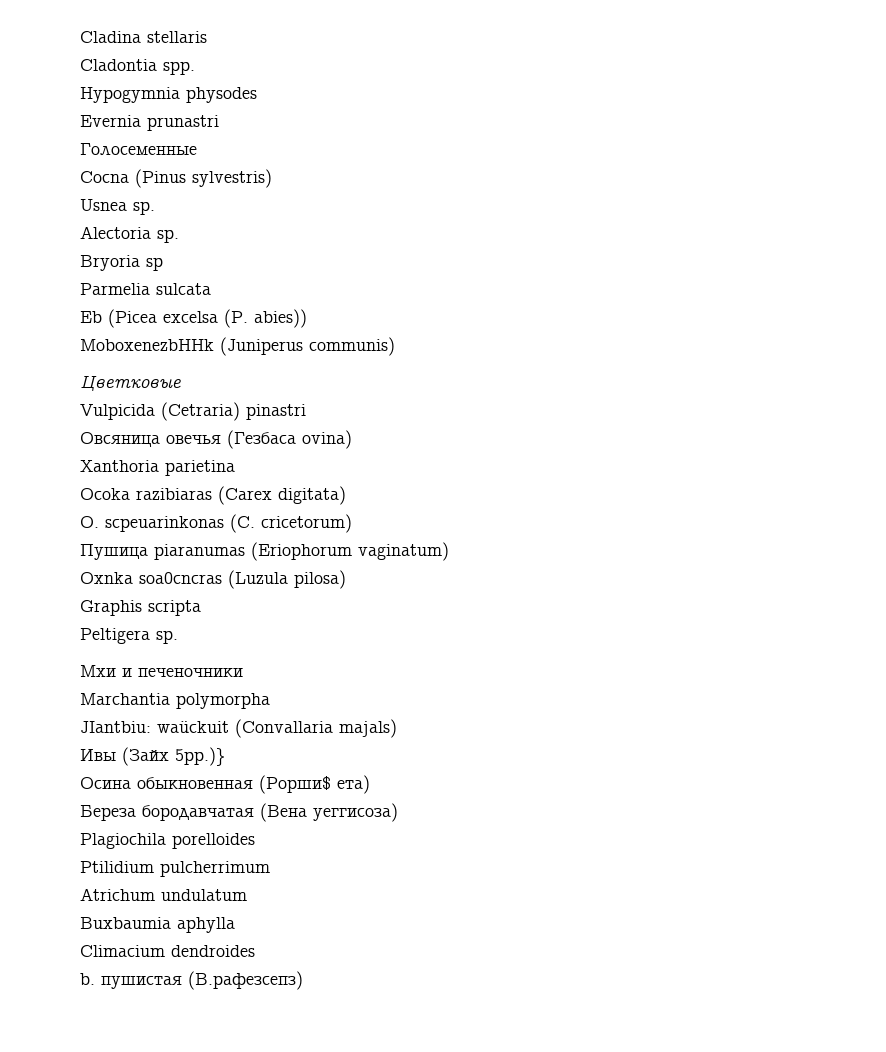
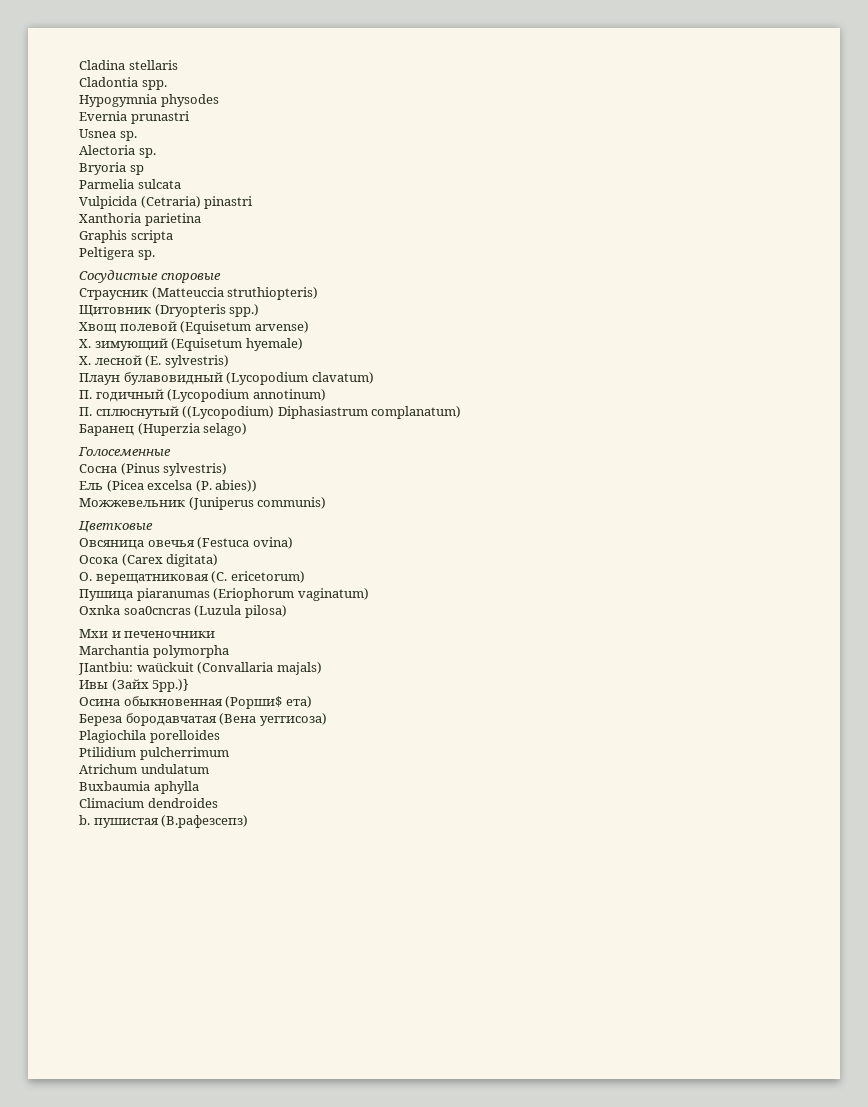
[80,143,197,156] [80,169,272,188] // Голосеменные // Cocna (Pinus sylvestris) -> (189, 117) none
[80,311,102,323] Eb -> [79,196,253,209] [79,213,201,226] [79,230,173,243] [79,247,155,260] [79,270,221,283] [79,287,319,300] [79,304,260,317] [79,321,309,334] [79,338,303,351] [79,355,229,368] [79,372,374,385] [79,389,326,402] [79,406,462,419] [79,423,248,436] [78,447,171,456] [79,463,228,476] [79,481,103,490] Vulpicida (Cetraria) pinastri // Xanthoria parietina // Graphis scripta // Peltigera sp. // Сосудистые споровые // Страусник (Matteuccia struthiopteris) // Щитовник (Dryopteris spp.) // Хвощ полевой (Equisetum arvense) // Х. зимующий (Equisetum hyemale) // Х. лесной (E. sylvestris) // Плаун булавовидный (Lycopodium clavatum) // П. годичный (Lycopodium annotinum) // П. сплюснутый ((Lycopodium) Diphasiastrum complanatum) // Баранец (Huperzia selago) // Голосеменные // Сосна (Pinus sylvestris) // Ель
[80,339,214,351] MoboxenezbHHk -> [79,498,185,507] Можжевельник
[80,402,306,421] // Vulpicida (Cetraria) pinastri -> (153, 527) none
[227,430,296,449] (Гезбаса -> [197,537,250,549] (Festuca
[80,460,235,476] [80,488,212,500] Xanthoria parietina // Ocoka razibiaras -> [79,555,118,564] Осока
[105,514,352,533] scpeuarinkonas (C. cricetorum) -> [95,571,305,584] верещатниковая (C. ericetorum)
[80,600,201,616] [80,628,178,644] // Graphis scripta // Peltigera sp. -> (287, 611) none

